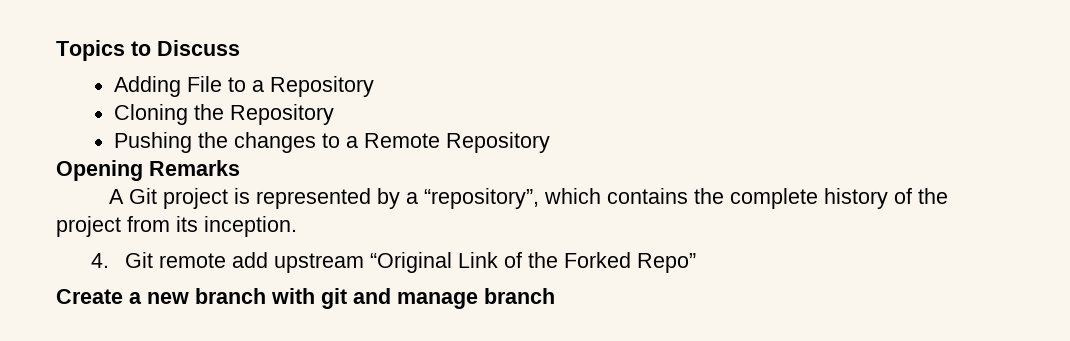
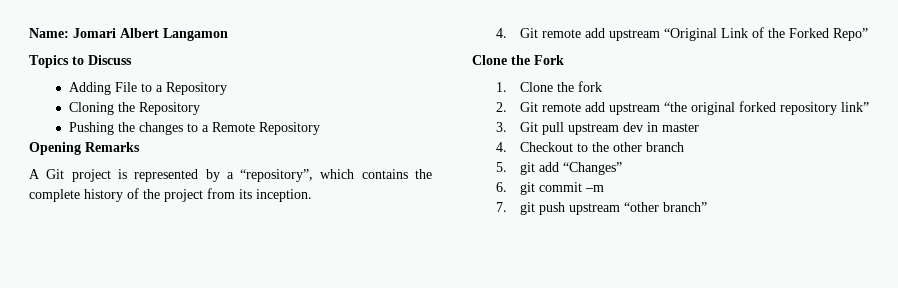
(56, 50) none -> [29,28,228,41] Name: Jomari Albert Langamon //
[56,288,555,309] Create a new branch with git and manage branch -> [472,55,564,65] [496,81,603,92] [496,101,870,115] [496,122,700,135] [496,142,685,152] [496,162,623,175] [496,182,605,195] [496,202,708,215] Clone the Fork // 1. Clone the fork // 2. Git remote add upstream “the original forked repository link” // 3. Git pull upstream dev in master // 4. Checkout to the other branch // 5. git add “Changes” // 6. git commit –m // 7. git push upstream “other branch”

